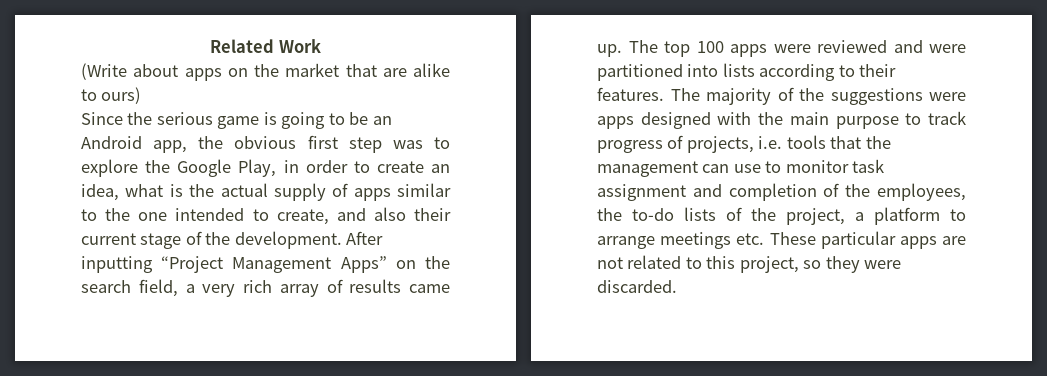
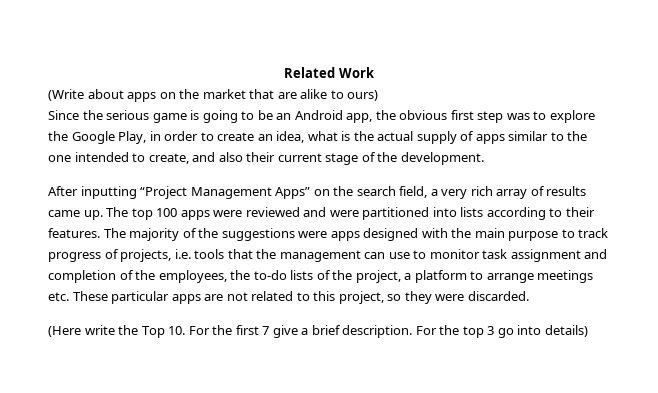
(342, 240) none -> (484, 158) //
(677, 286) none -> [48,325,588,338] // (Here write the Top 10. For the first 7 give a brief description. For the top 3 go into details)

